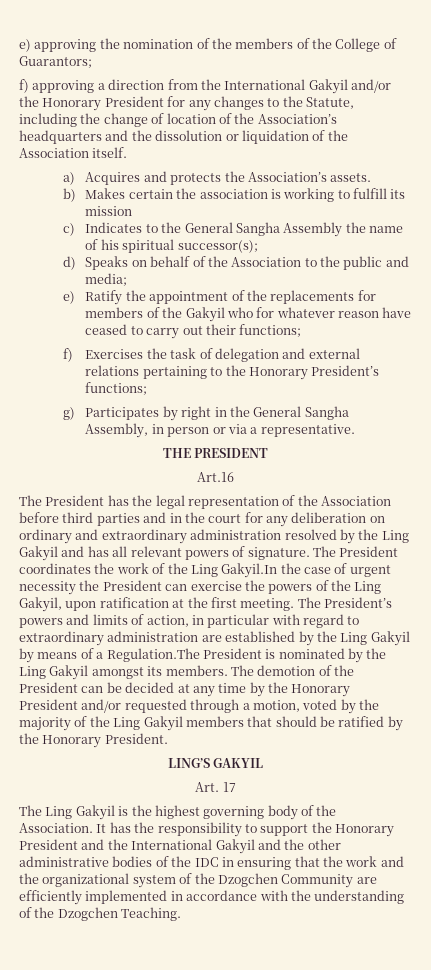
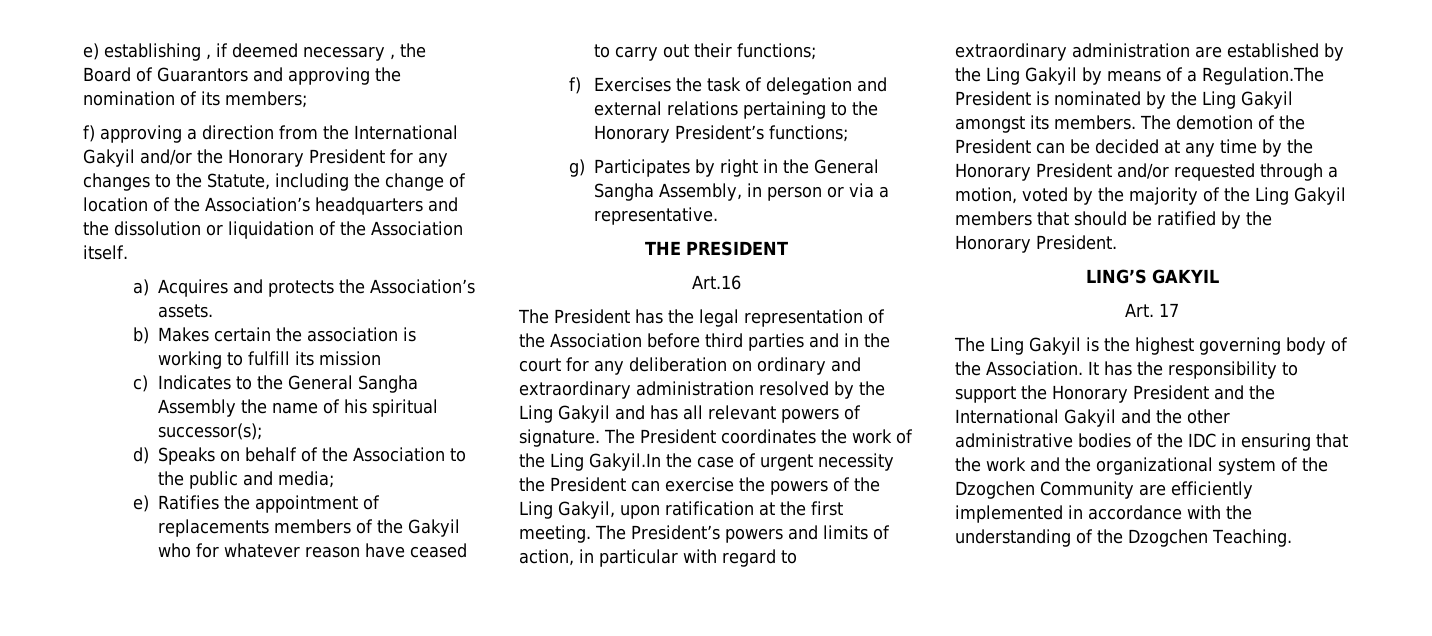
[19,38,397,52] [19,56,92,68] e) approving the nomination of the members of the College of Guarantors; -> [83,43,426,61] [83,67,401,85] [83,91,307,108] e) establishing , if deemed necessary , the Board of Guarantors and approving the nomination of its members;
[85,290,123,305] Ratify -> [158,495,220,510] Ratifies
[246,290,376,304] the replacements for -> [158,519,270,537] replacements

